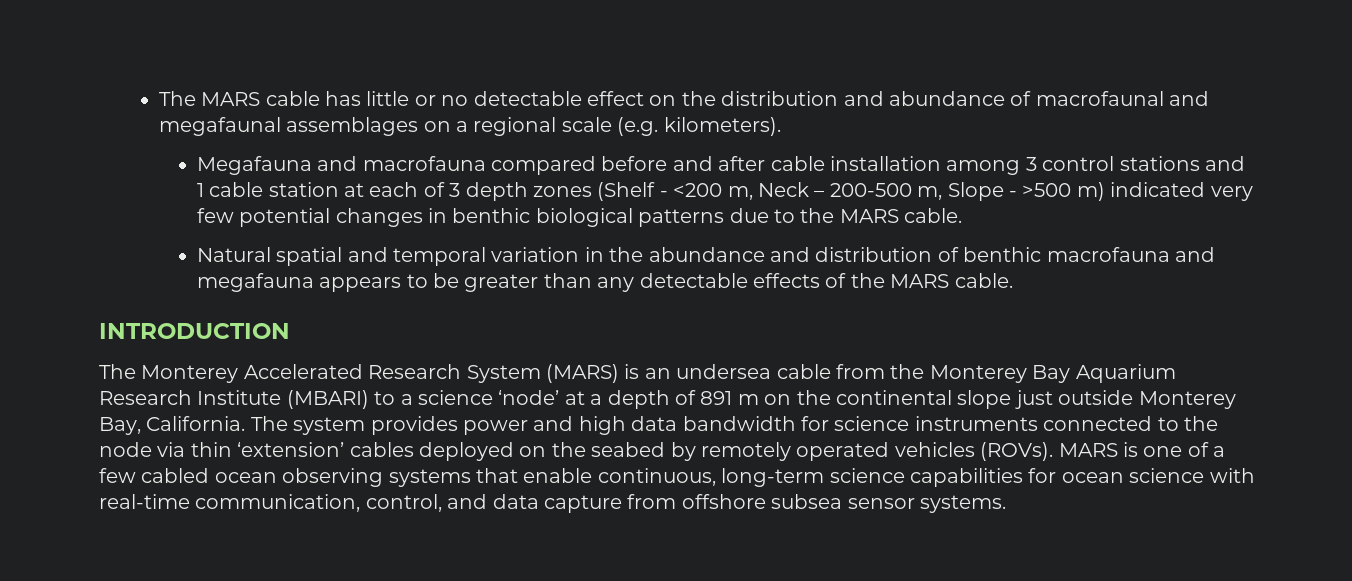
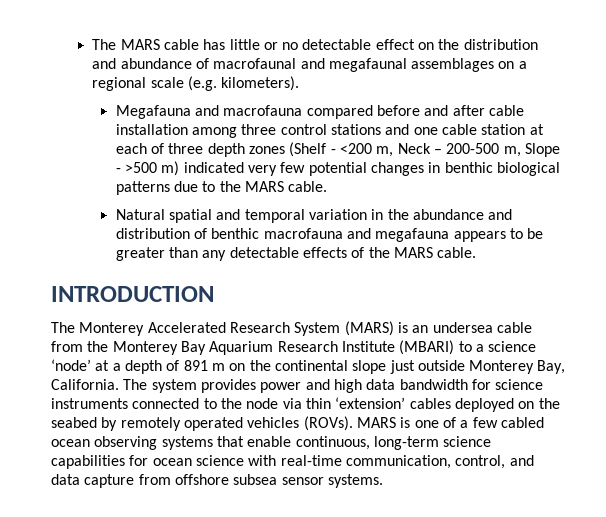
[1025,157,1037,171] 3 -> [241,124,277,135] three
[196,183,204,197] 1 -> [413,127,438,135] one
[449,183,461,197] 3 -> [168,143,204,154] three

